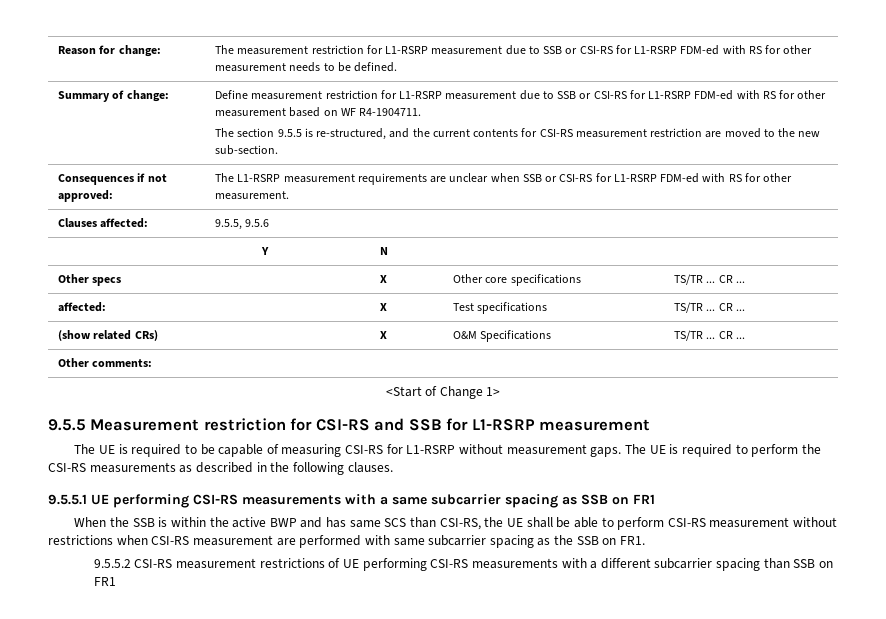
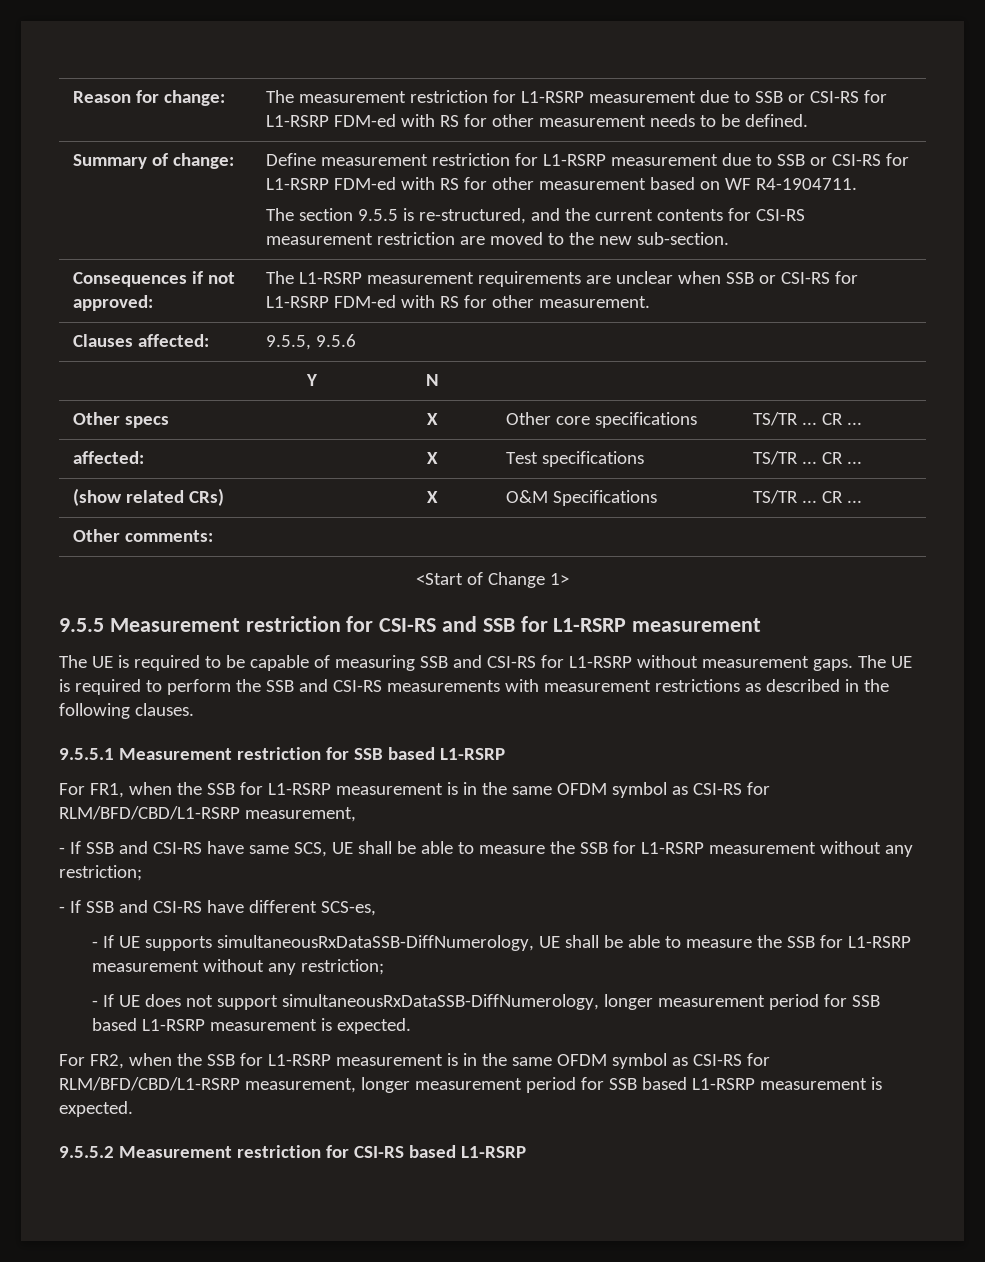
(342, 450) none -> [419,655,482,668] SSB and
[48,462,176,473] CSI-RS measurements -> [265,679,740,692] SSB and CSI-RS measurements with measurement restrictions
[91,494,655,508] [74,517,838,530] [48,535,646,548] [93,558,834,571] [93,577,116,586] UE performing CSI-RS measurements with a same subcarrier spacing as SSB on FR1 // When the SSB is within the active BWP and has same SCS than CSI-RS, the UE shall be able to perform CSI-RS measurement without restrictions when CSI-RS measurement are performed with same subcarrier spacing as the SSB on FR1. // 9.5.5.2 CSI-RS measurement restrictions of UE performing CSI-RS measurements with a different subcarrier spacing than SSB on FR1 -> [118,747,505,760] [59,782,770,798] [59,806,356,822] [59,841,913,857] [59,865,142,881] [59,900,376,916] [91,935,911,951] [91,959,384,975] [91,994,880,1010] [91,1018,411,1034] [59,1053,770,1069] [59,1077,882,1093] [59,1101,133,1117] [59,1145,526,1158] Measurement restriction for SSB based L1-RSRP // For FR1, when the SSB for L1-RSRP measurement is in the same OFDM symbol as CSI-RS for RLM/BFD/CBD/L1-RSRP measurement, // - If SSB and CSI-RS have same SCS, UE shall be able to measure the SSB for L1-RSRP measurement without any restriction; // - If SSB and CSI-RS have different SCS-es, // - If UE supports simultaneousRxDataSSB-DiffNumerology, UE shall be able to measure the SSB for L1-RSRP measurement without any restriction; // - If UE does not support simultaneousRxDataSSB-DiffNumerology, longer measurement period for SSB based L1-RSRP measurement is expected. // For FR2, when the SSB for L1-RSRP measurement is in the same OFDM symbol as CSI-RS for RLM/BFD/CBD/L1-RSRP measurement, longer measurement period for SSB based L1-RSRP measurement is expected. // 9.5.5.2 Measurement restriction for CSI-RS based L1-RSRP

